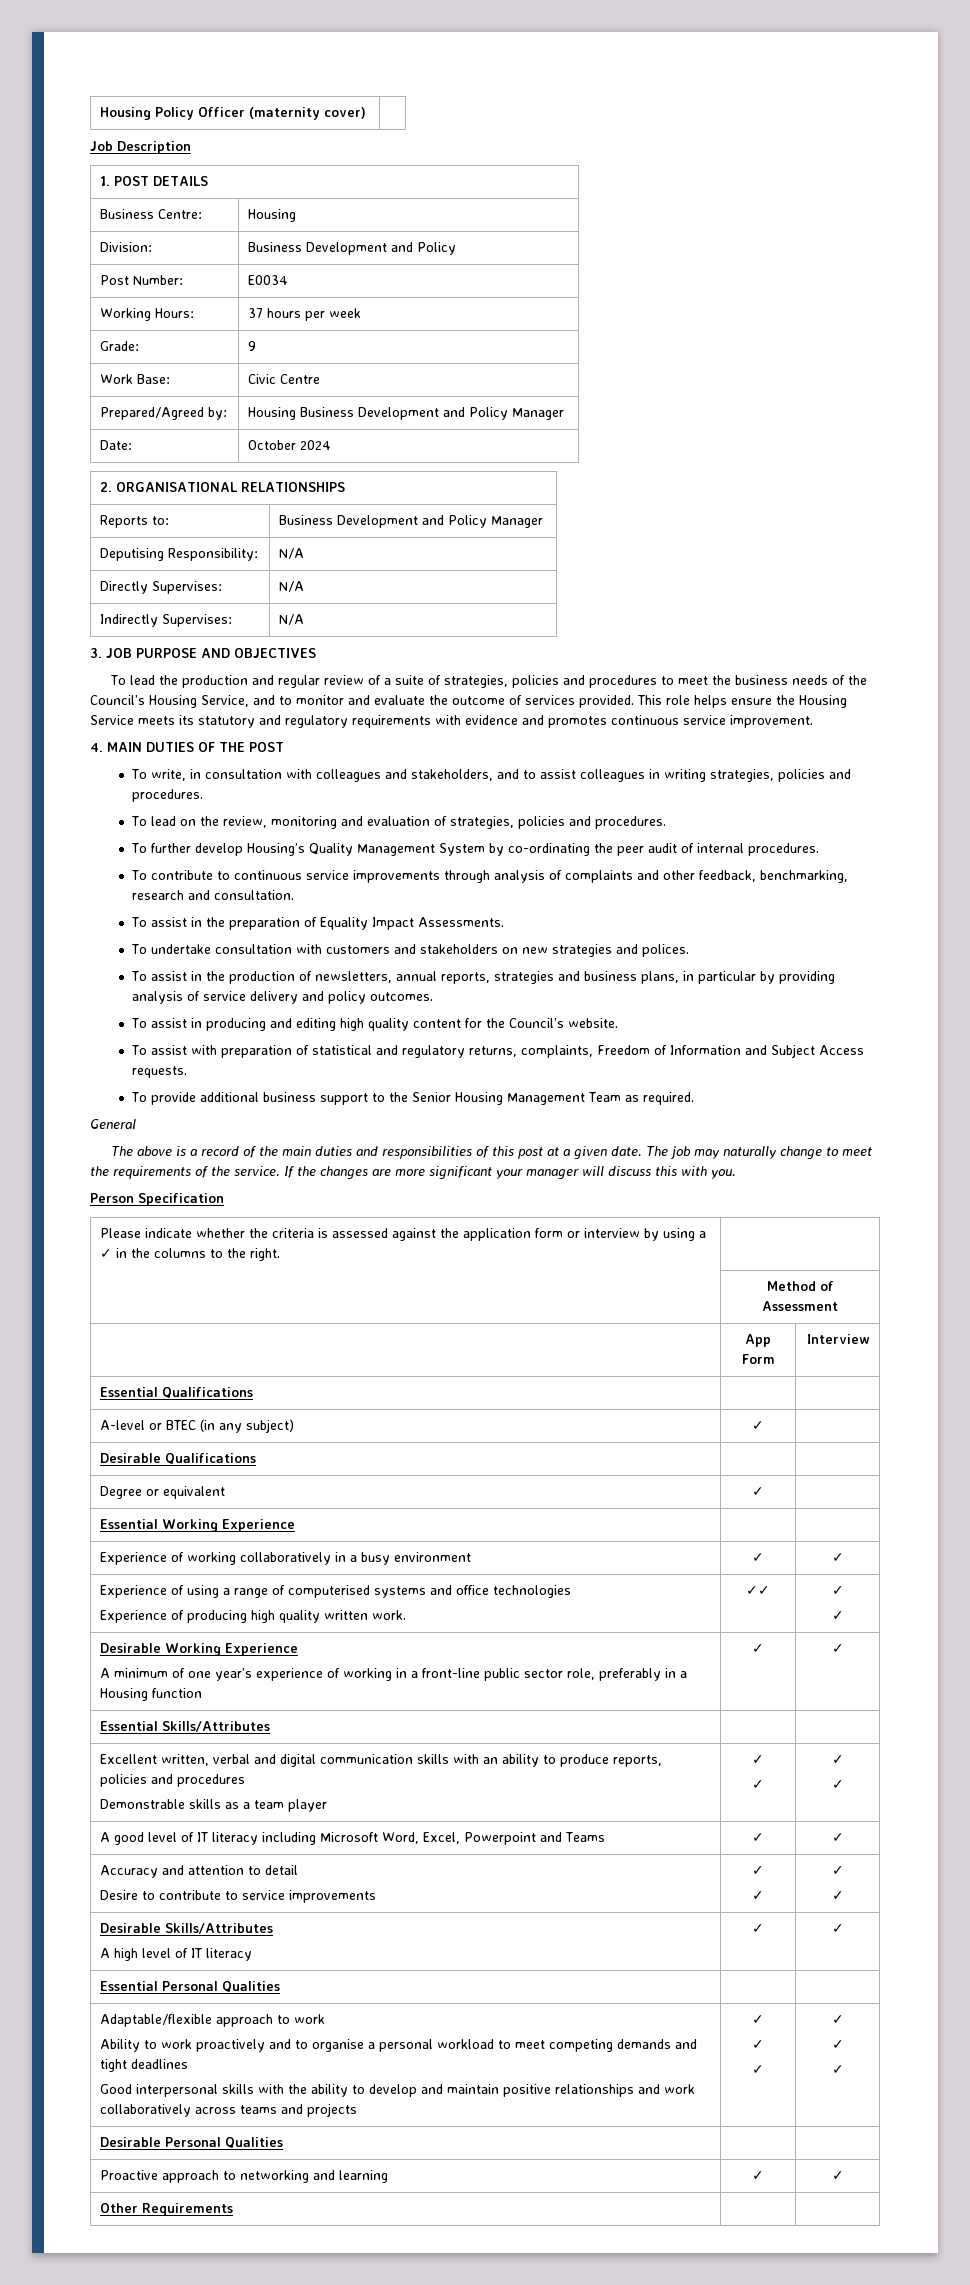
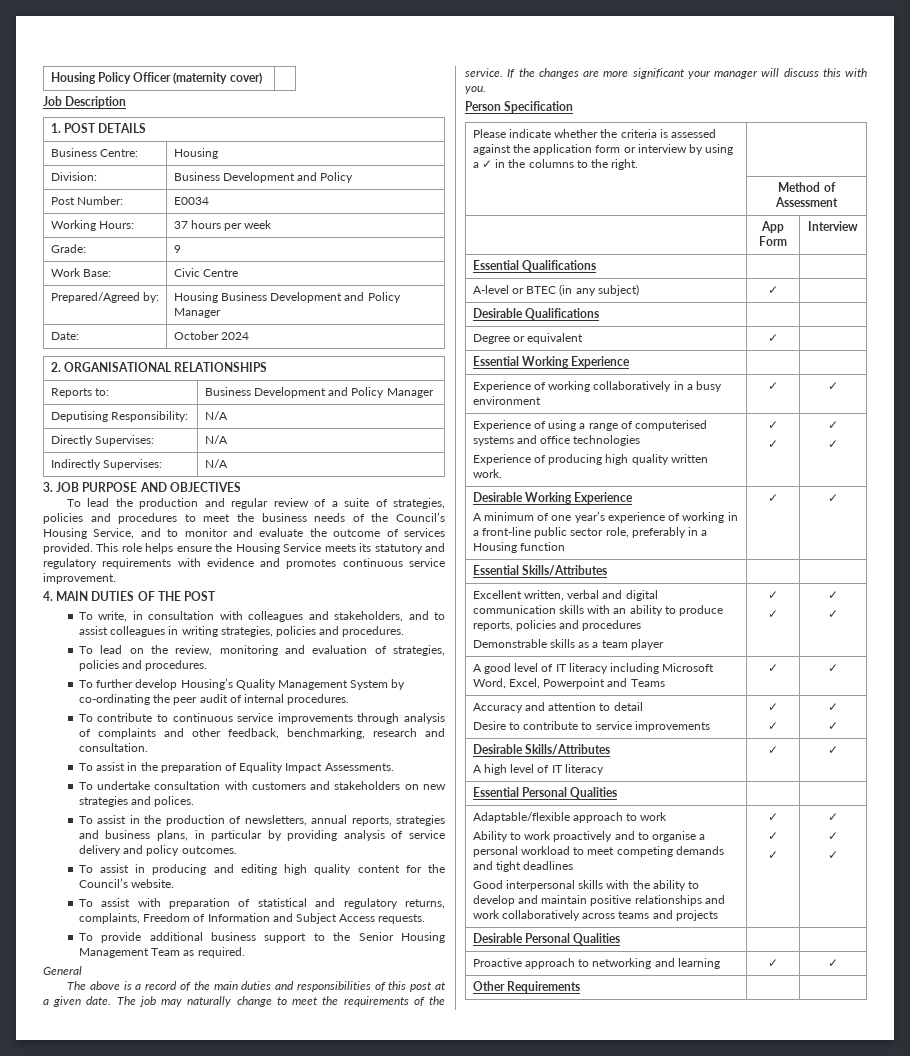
[746,1586,770,1595] ✓✓ -> [768,421,778,429] [768,440,778,448] ✓ // ✓

